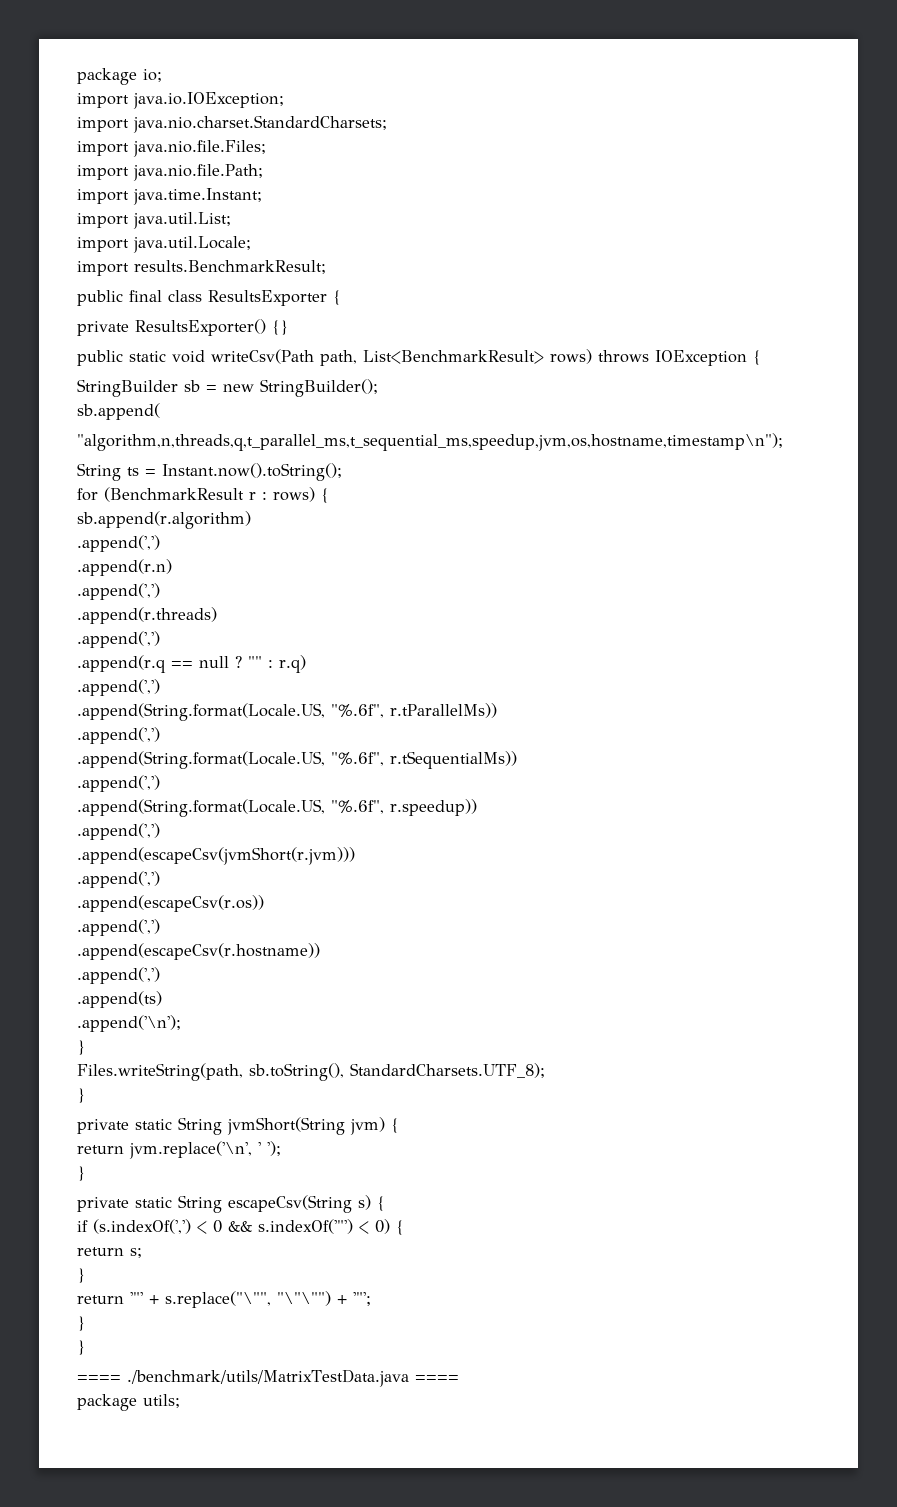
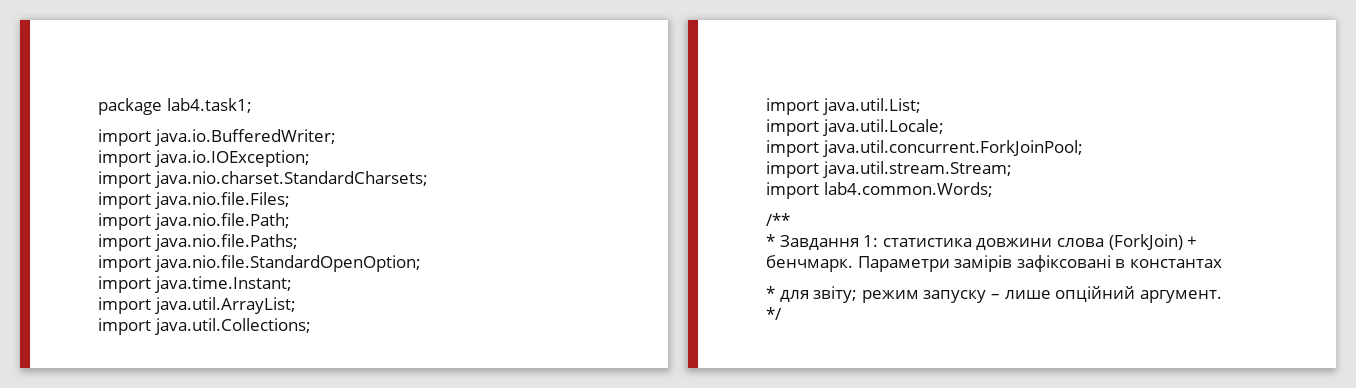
[77,68,162,85] package io; -> [98,98,252,115] [98,129,336,146] package lab4.task1; // import java.io.BufferedWriter;
[133,188,262,205] java.time.Instant; -> [154,234,298,251] [98,255,421,272] [98,276,292,293] [98,297,296,314] [98,318,311,335] java.nio.file.Paths; // import java.nio.file.StandardOpenOption; // import java.time.Instant; // import java.util.ArrayList; // import java.util.Collections;
[134,260,326,274] [77,290,341,306] [77,319,288,336] [77,349,761,366] [77,379,378,397] [77,403,160,420] [77,433,783,451] [77,463,342,481] [77,487,329,503] [77,511,251,529] [77,535,160,552] [77,559,172,576] [77,583,160,600] [77,607,217,624] [77,631,160,648] [77,655,306,673] [77,679,160,696] [77,703,497,721] [77,727,160,744] [77,751,517,769] [77,775,160,792] [77,799,477,817] [77,823,160,840] [77,847,355,865] [77,871,160,888] [77,895,264,912] [77,919,160,936] [77,943,320,960] [77,967,160,984] [77,991,162,1008] [77,1015,181,1032] [77,1040,85,1055] [77,1063,545,1081] [77,1088,85,1103] [77,1117,399,1135] [77,1141,281,1159] [77,1166,85,1181] [77,1195,385,1213] [77,1219,404,1235] [77,1247,142,1258] [77,1268,85,1283] [77,1291,371,1308] [77,1316,85,1331] [77,1340,85,1355] [77,1369,459,1387] [77,1394,180,1411] results.BenchmarkResult; // public final class ResultsExporter { // private ResultsExporter() {} // public static void writeCsv(Path path, List<BenchmarkResult> rows) throws IOException { // StringBuilder sb = new StringBuilder(); // sb.append( // "algorithm,n,threads,q,t_parallel_ms,t_sequential_ms,speedup,jvm,os,hostname,timestamp\n"); // String ts = Instant.now().toString(); // for (BenchmarkResult r : rows) { // sb.append(r.algorithm) // .append(',') // .append(r.n) // .append(',') // .append(r.threads) // .append(',') // .append(r.q == null ? "" : r.q) // .append(',') // .append(String.format(Locale.US, "%.6f", r.tParallelMs)) // .append(',') // .append(String.format(Locale.US, "%.6f", r.tSequentialMs)) // .append(',') // .append(String.format(Locale.US, "%.6f", r.speedup)) // .append(',') // .append(escapeCsv(jvmShort(r.jvm))) // .append(',') // .append(escapeCsv(r.os)) // .append(',') // .append(escapeCsv(r.hostname)) // .append(',') // .append(ts) // .append('\n'); // } // Files.writeString(path, sb.toString(), StandardCharsets.UTF_8); // } // private static String jvmShort(String jvm) { // return jvm.replace('\n', ' '); // } // private static String escapeCsv(String s) { // if (s.indexOf(',') < 0 && s.indexOf('"') < 0) { // return s; // } // return '"' + s.replace("\"", "\"\"") + '"'; // } // } // ==== ./benchmark/utils/MatrixTestData.java ==== // package utils; -> [822,140,1083,157] [766,161,1012,178] [766,182,993,199] [766,213,790,226] [766,234,1198,250] [766,255,1222,272] [766,286,1222,303] [766,307,782,320] java.util.concurrent.ForkJoinPool; // import java.util.stream.Stream; // import lab4.common.Words; // /** // * Завдання 1: статистика довжини слова (ForkJoin) + бенчмарк. Параметри замірів зафіксовані в константах // * для звіту; режим запуску – лише опційний аргумент. // */

